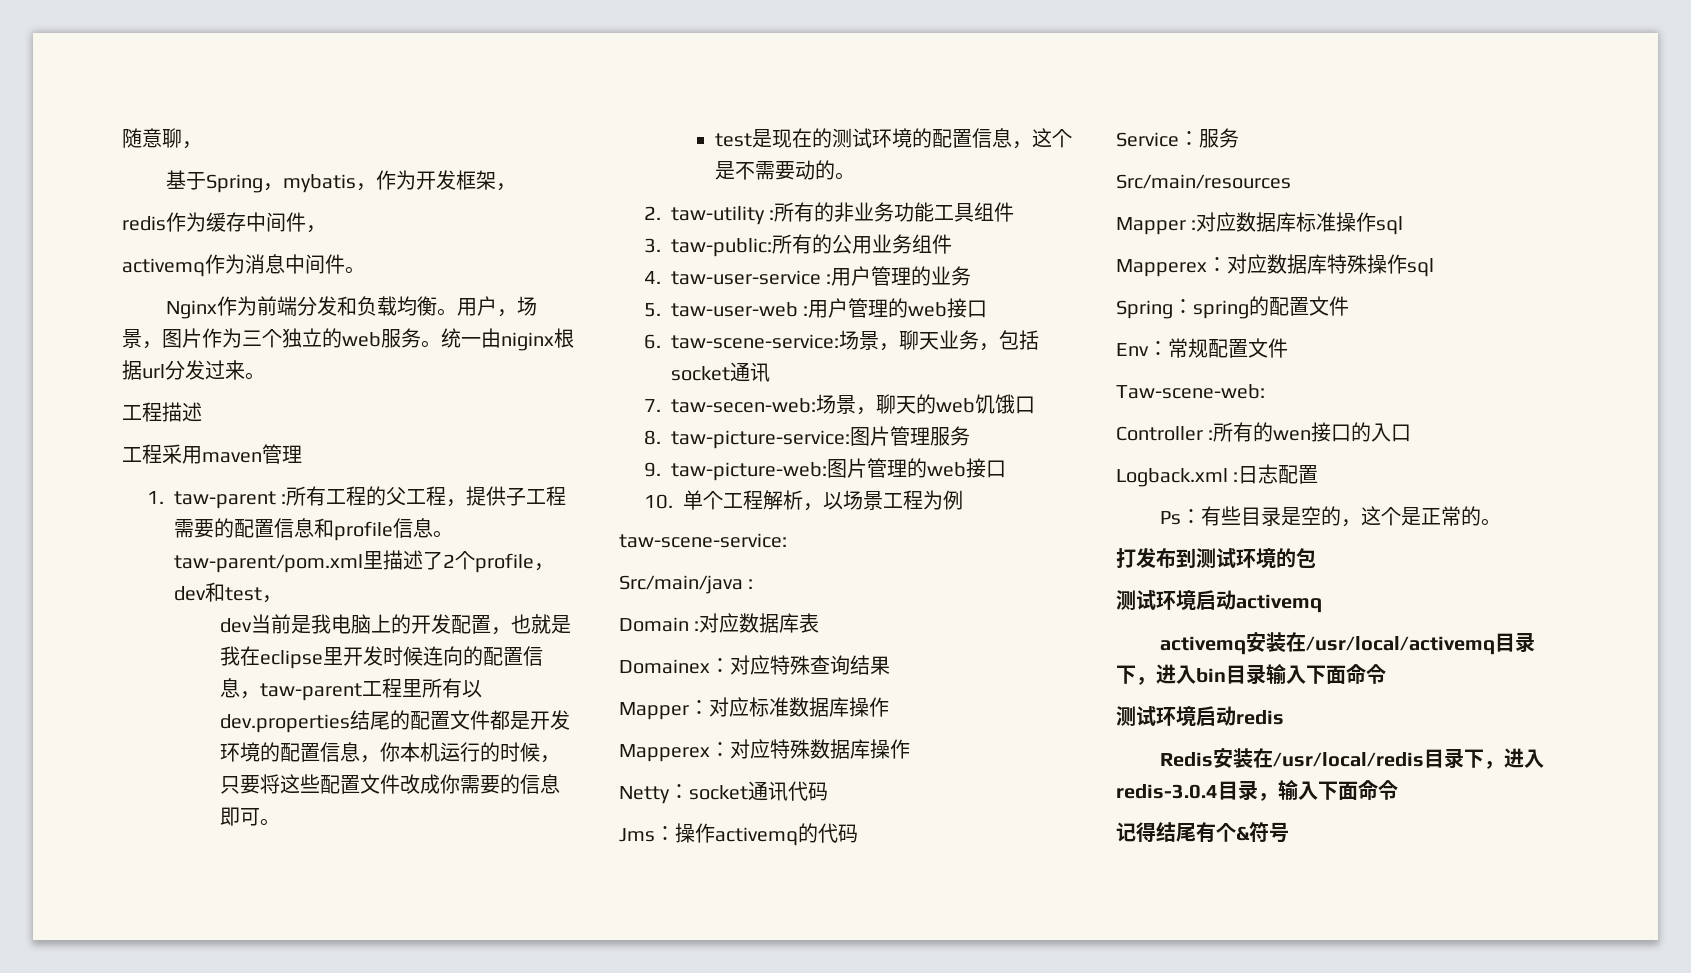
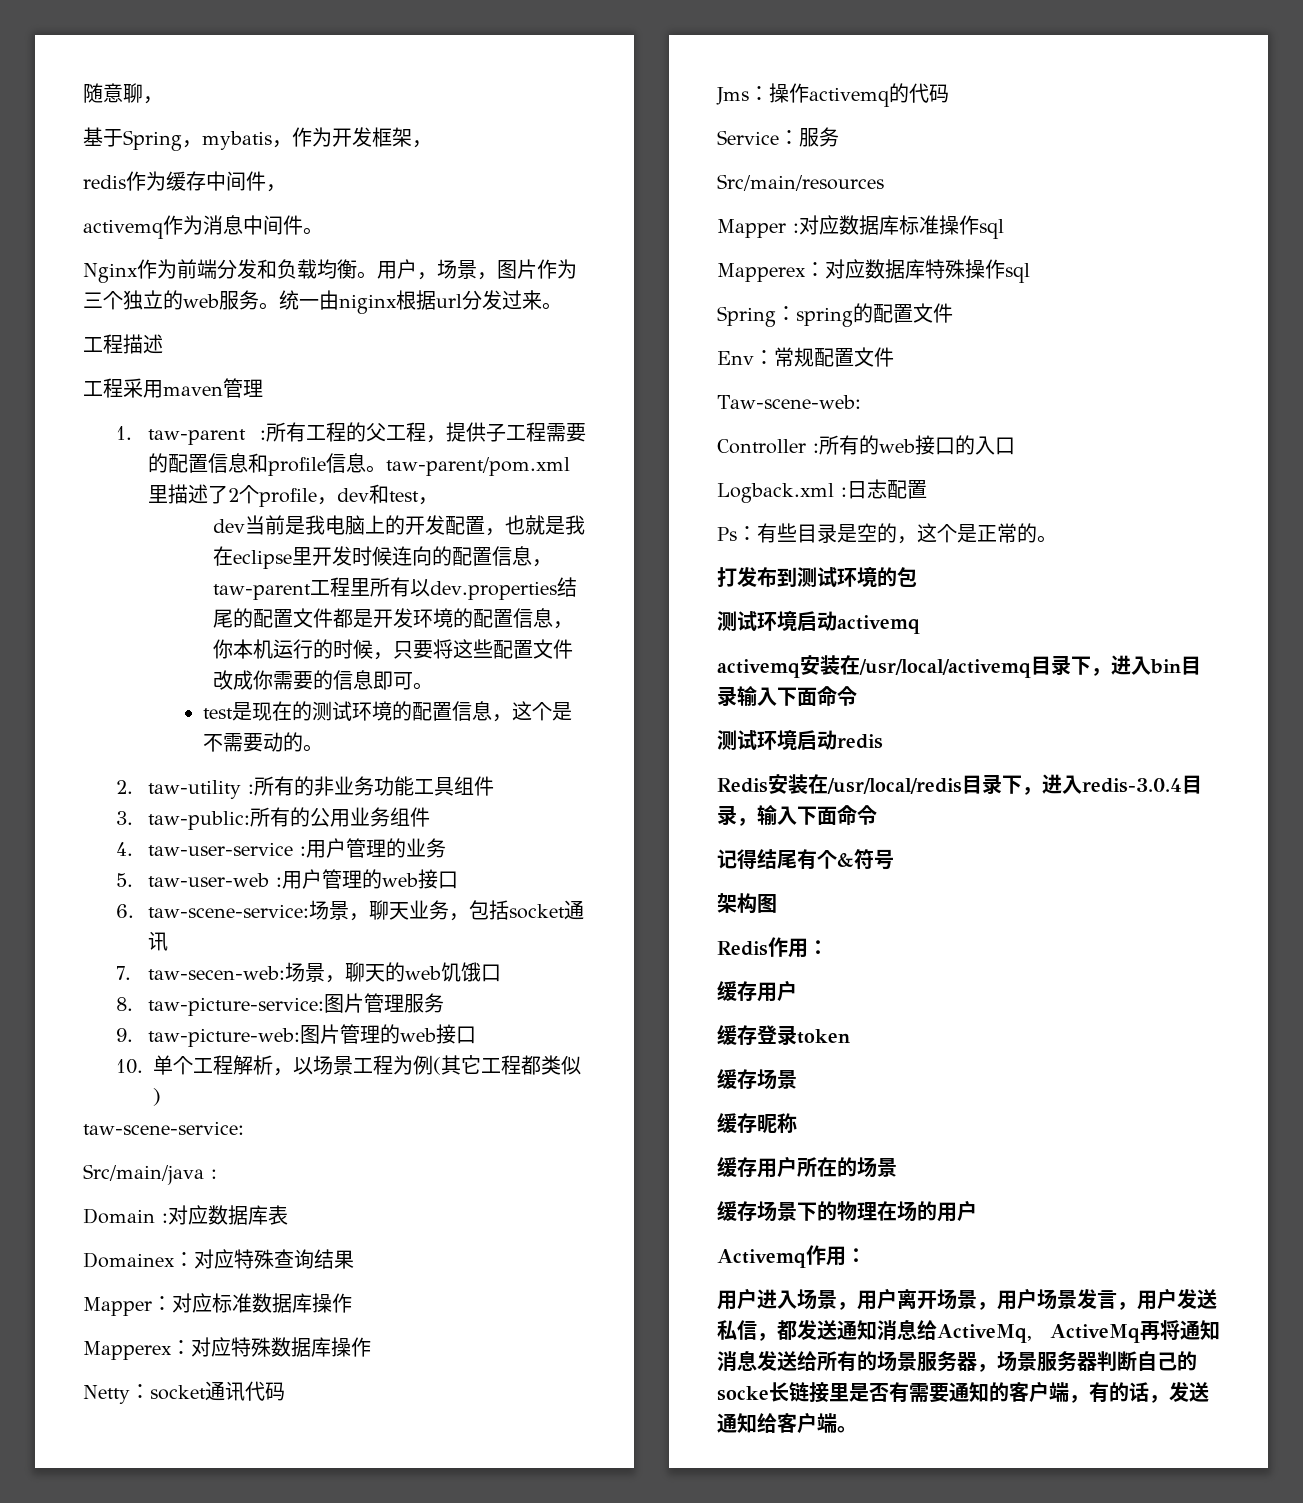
(963, 500) none -> [432,1055,581,1075] [152,1088,161,1106] (其它工程都类似)
[1273,430,1312,441] wen -> [879,439,915,453] web
(1289, 832) none -> [717,893,777,914] [717,937,828,958] [717,980,797,1002] [717,1025,850,1046] [717,1069,797,1090] [717,1113,797,1134] [717,1156,897,1178] [717,1200,977,1222] [717,1245,866,1268] [717,1288,1217,1310] [717,1319,1220,1343] [717,1350,1197,1372] [717,1381,1209,1403] [717,1412,857,1434] // 架构图 // Redis作用： // 缓存用户 // 缓存登录token // 缓存场景 // 缓存昵称 // 缓存用户所在的场景 // 缓存场景下的物理在场的用户 // Activemq作用： // 用户进入场景，用户离开场景，用户场景发言，用户发送私信，都发送通知消息给ActiveMq, ActiveMq再将通知消息发送给所有的场景服务器，场景服务器判断自己的socke长链接里是否有需要通知的客户端，有的话，发送通知给客户端。

